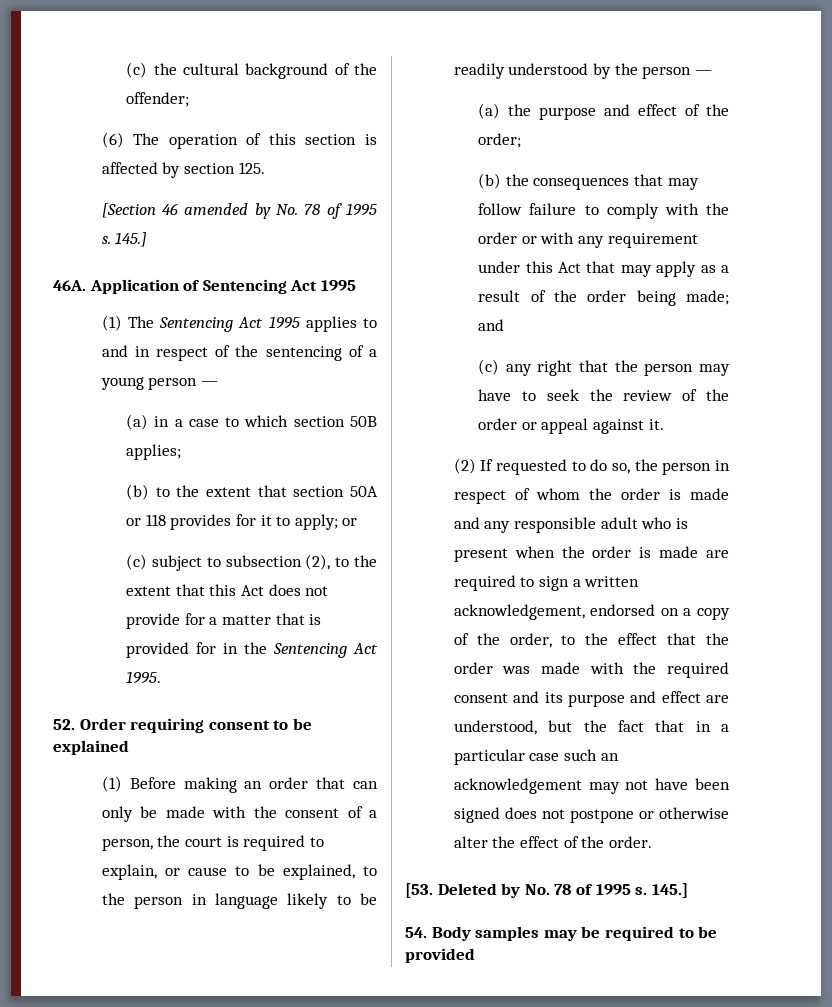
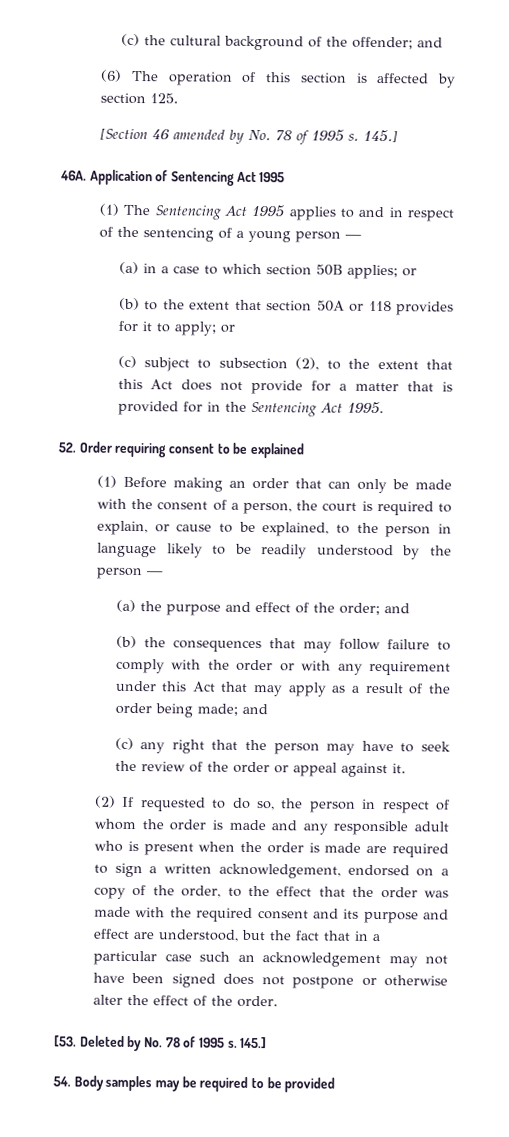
(190, 99) none -> [416,37,443,48] and
(182, 452) none -> [401,268,417,277] or
(522, 140) none -> [383,603,410,614] and

